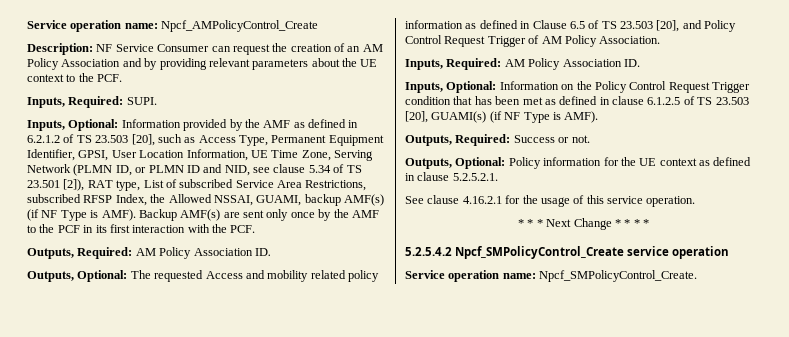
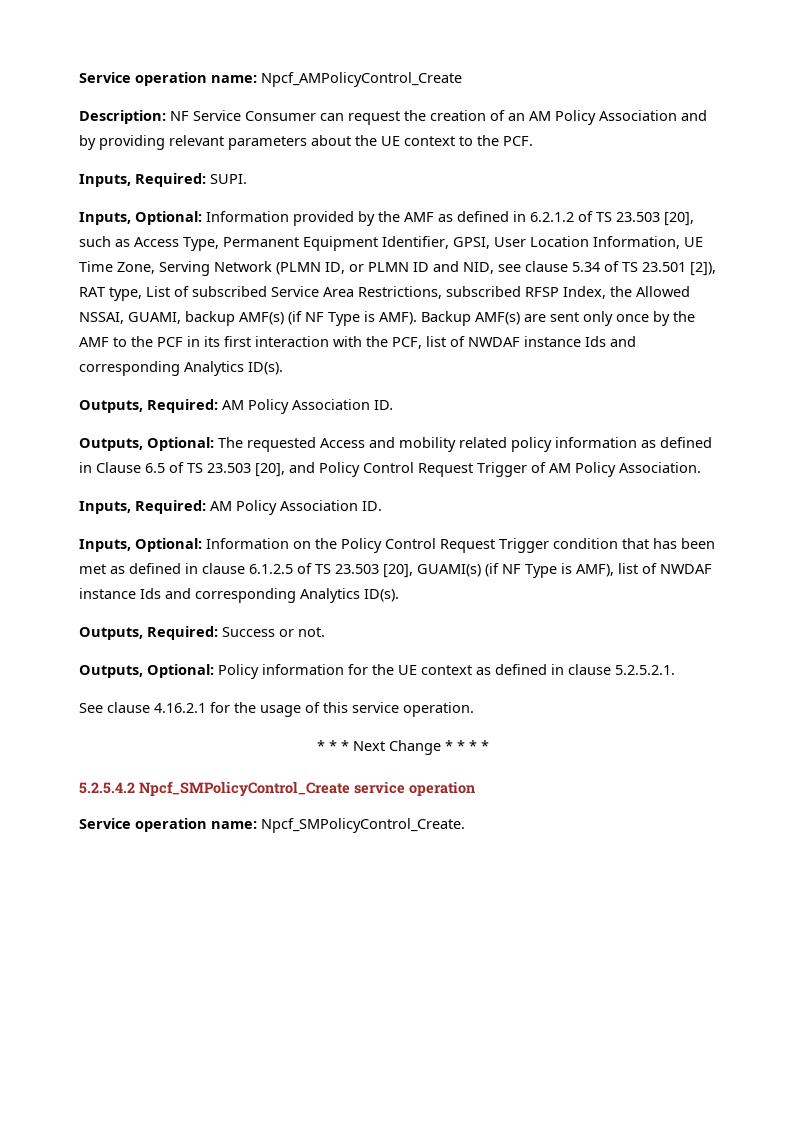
[230,225,256,233] PCF. -> [392,336,636,349] [79,361,283,376] PCF, list of NWDAF instance Ids and corresponding Analytics ID(s).
[564,111,599,123] AMF). -> [576,563,712,577] [79,588,399,603] AMF), list of NWDAF instance Ids and corresponding Analytics ID(s).

